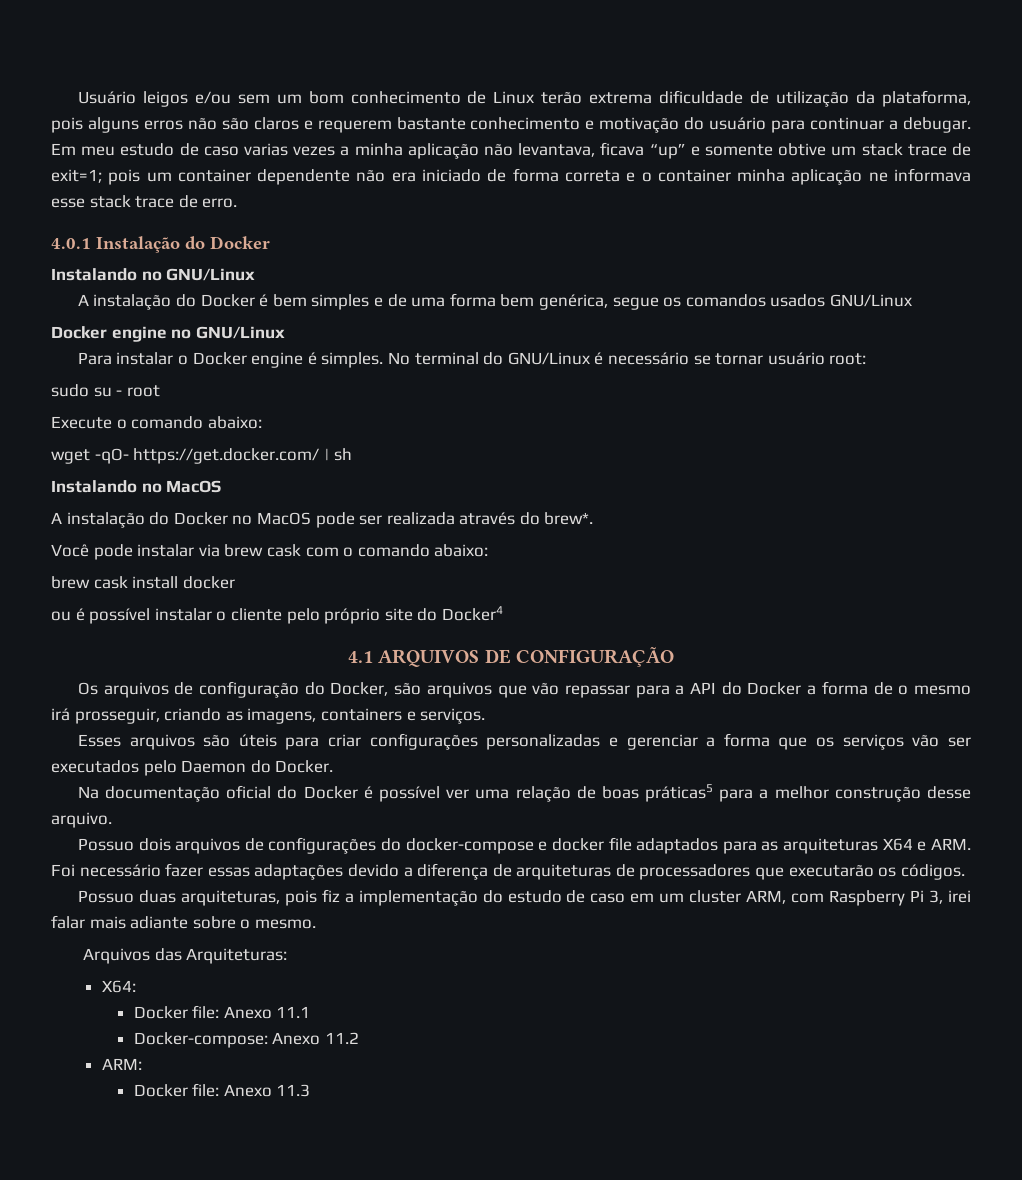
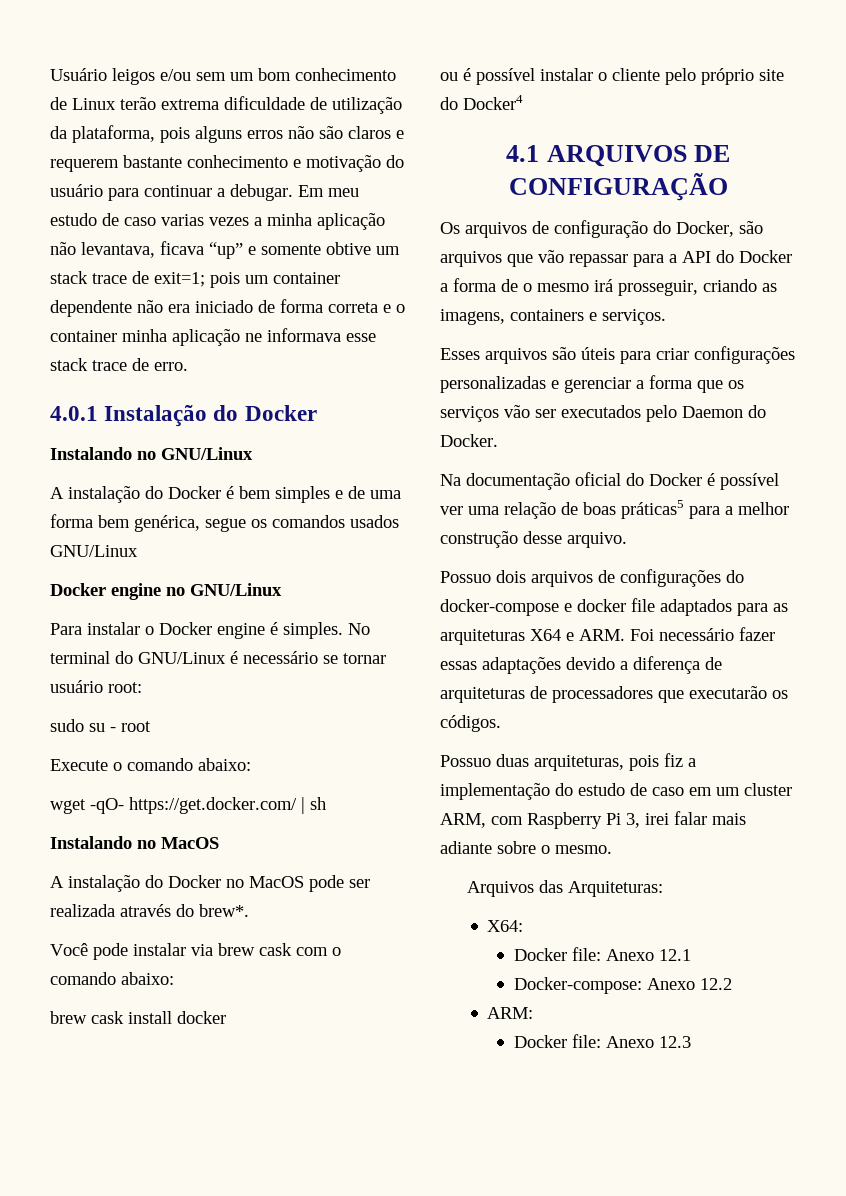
[276,1006,311,1018] 11.1 -> [658,949,691,961] 12.1
[324,1032,359,1044] 11.2 -> [699,978,732,990] 12.2
[276,1084,311,1097] 11.3 -> [658,1036,691,1048] 12.3

